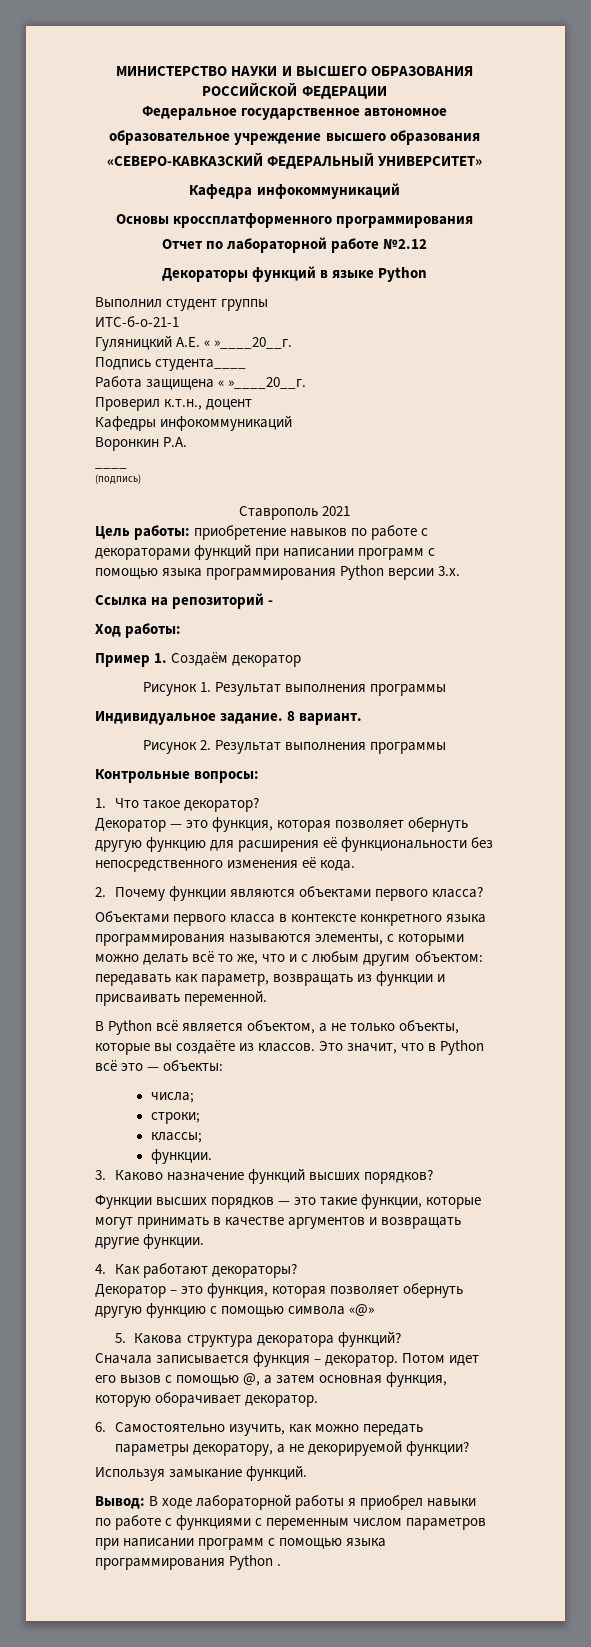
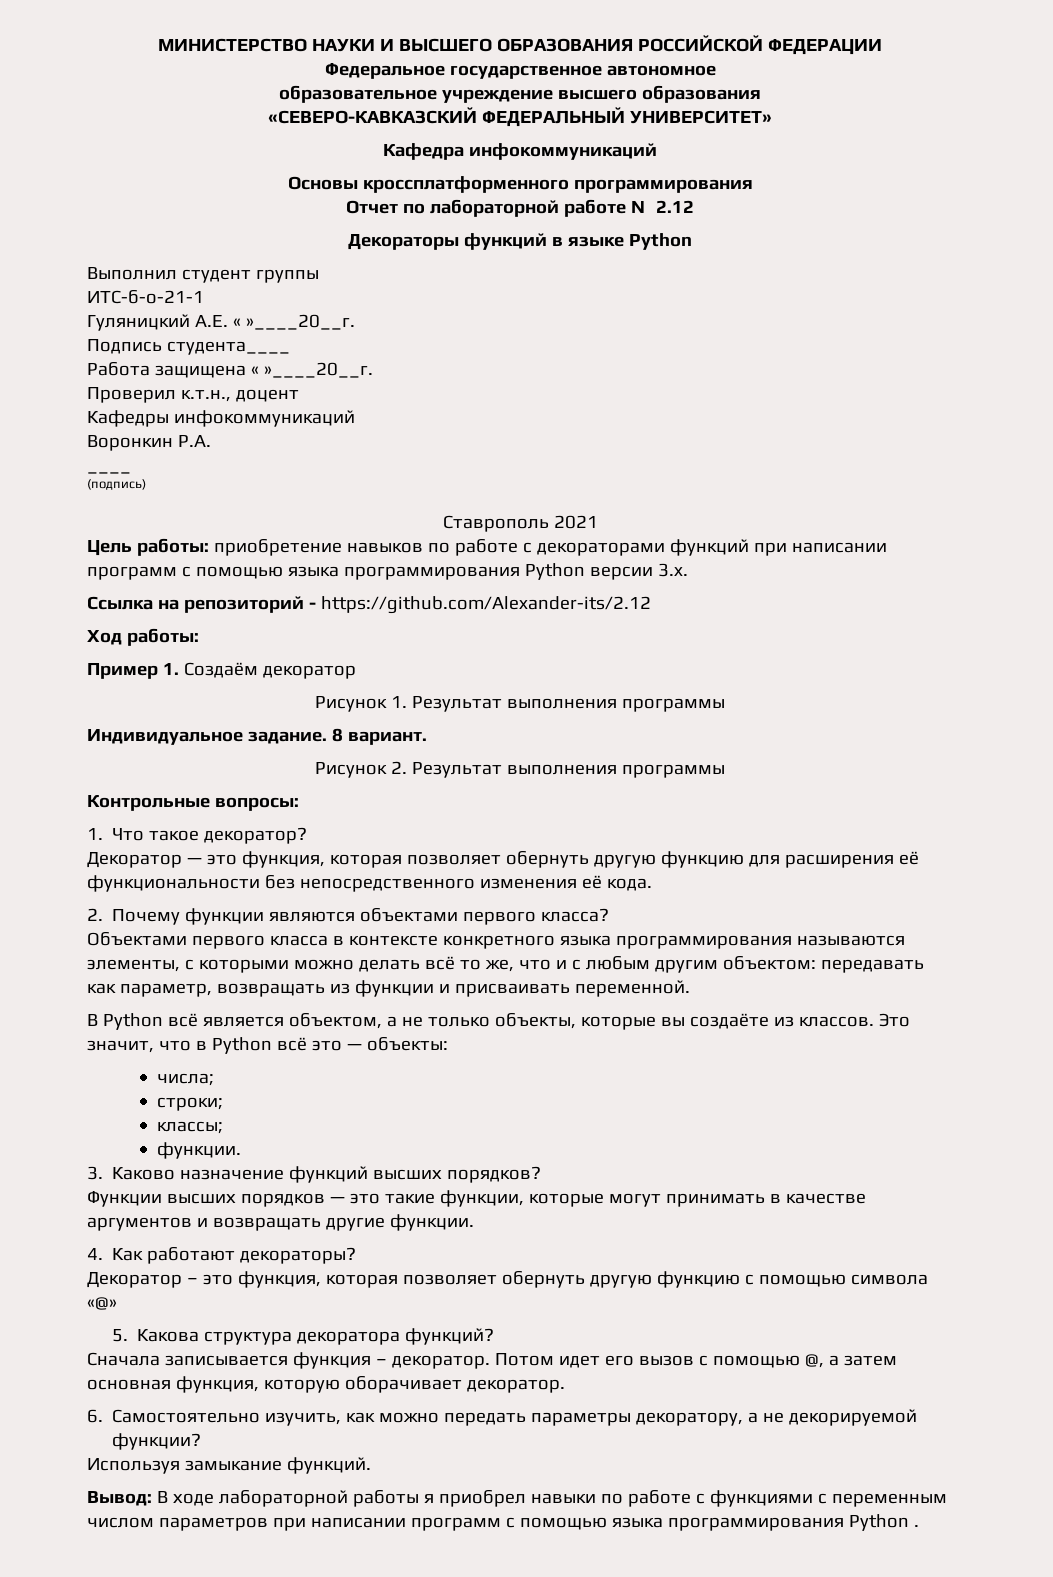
(274, 602) none -> [320,596,651,614] https://github.com/Alexander-its/2.12

